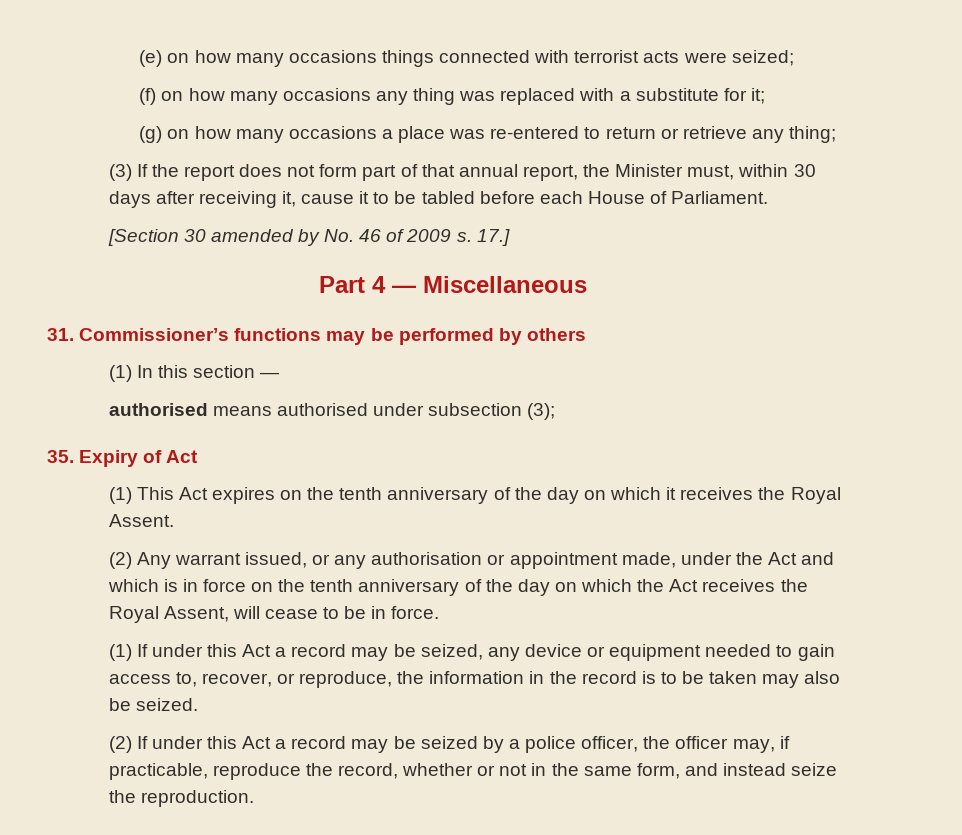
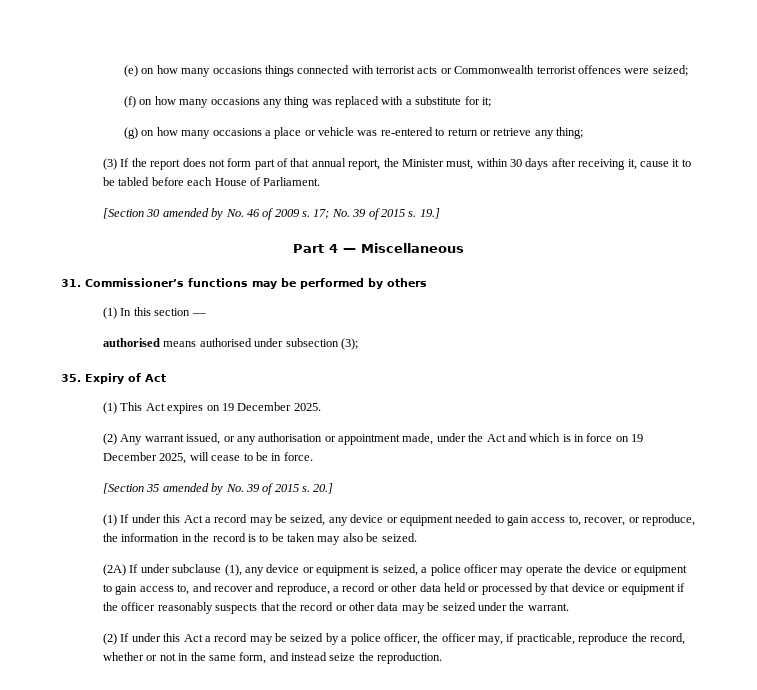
(680, 57) none -> [440,65,621,74] or Commonwealth terrorist offences
(446, 134) none -> [304,127,355,136] or vehicle
[476,229,510,246] 17.] -> [313,208,440,220] 17; No. 39 of 2015 s. 19.]
[307,487,841,504] [108,514,174,527] the tenth anniversary of the day on which it receives the Royal Assent. -> [221,402,321,411] 19 December 2025.
[278,579,808,596] [108,606,229,623] the tenth anniversary of the day on which the Act receives the Royal Assent, -> [631,434,644,442] [103,452,187,464] 19 December 2025,
(440, 612) none -> [103,483,334,495] // [Section 35 amended by No. 39 of 2015 s. 20.]
(198, 704) none -> [103,564,688,576] [103,583,685,595] [103,602,569,614] // (2A) If under subclause (1), any device or equipment is seized, a police officer may operate the device or equipment to gain access to, and recover and reproduce, a record or other data held or processed by that device or equipment if the officer reasonably suspects that the record or other data may be seized under the warrant.

